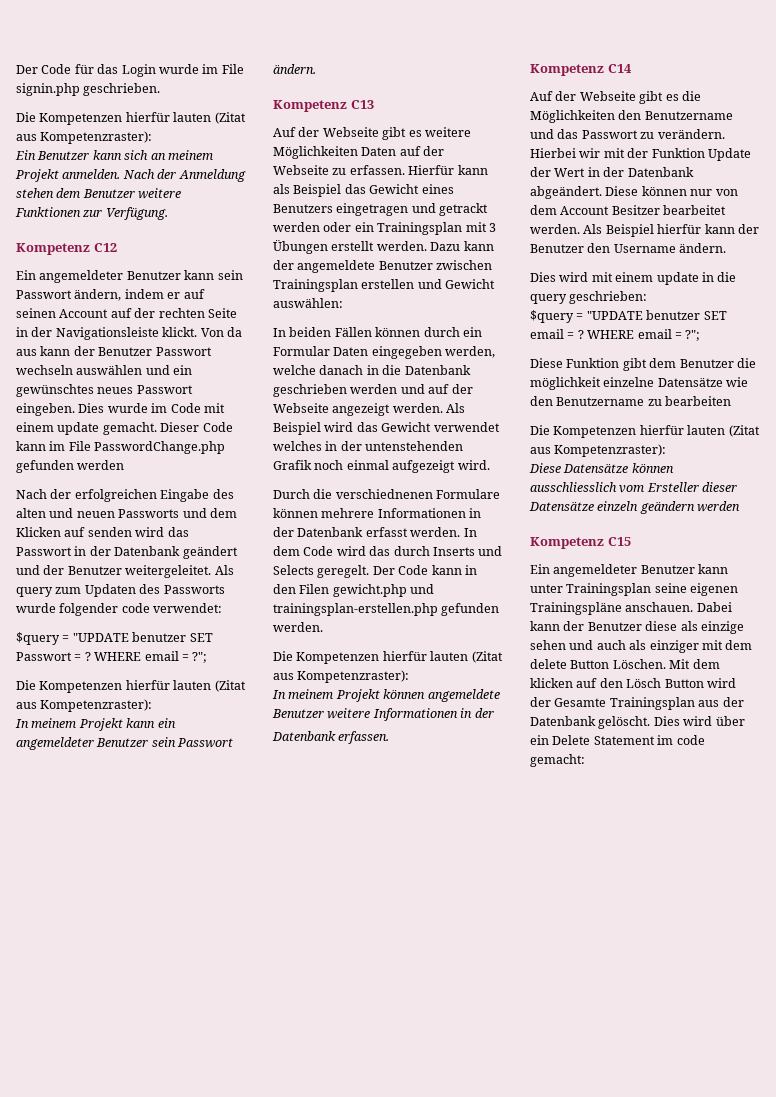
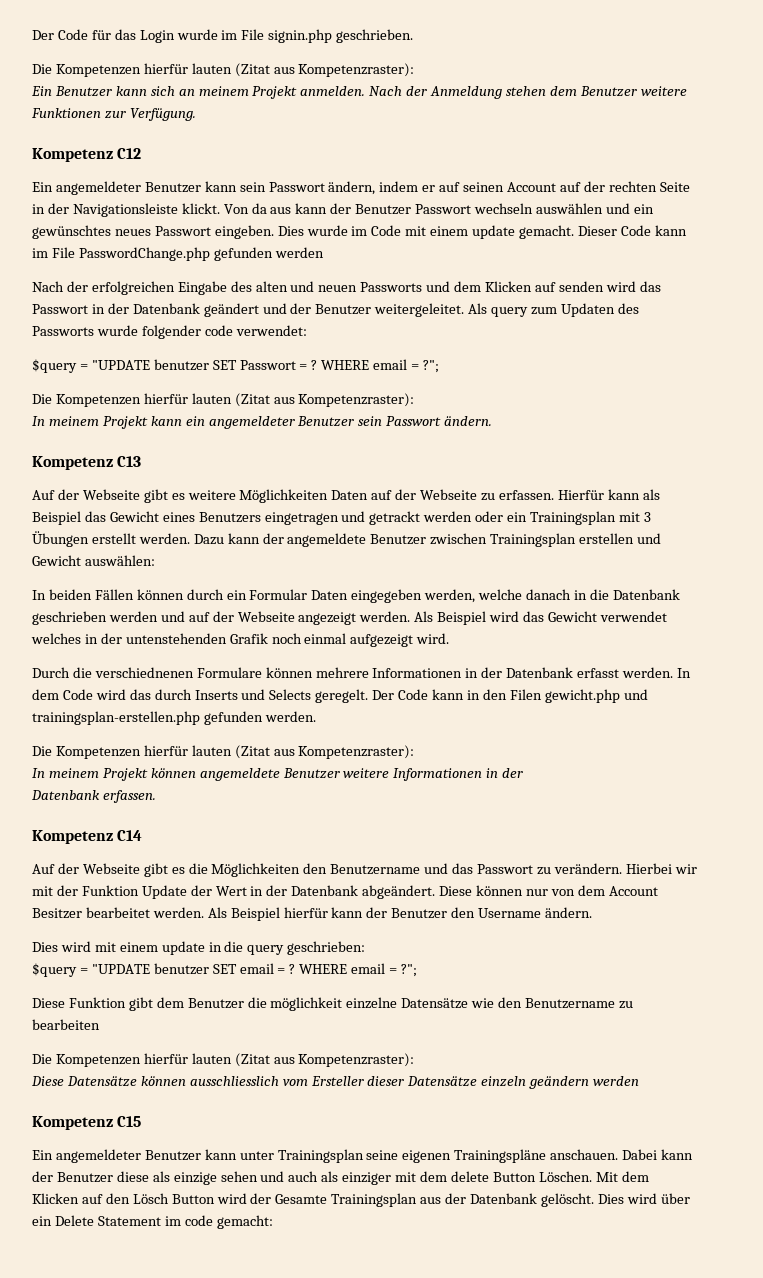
[530,678,573,688] klicken -> [32,1193,79,1204] Klicken

